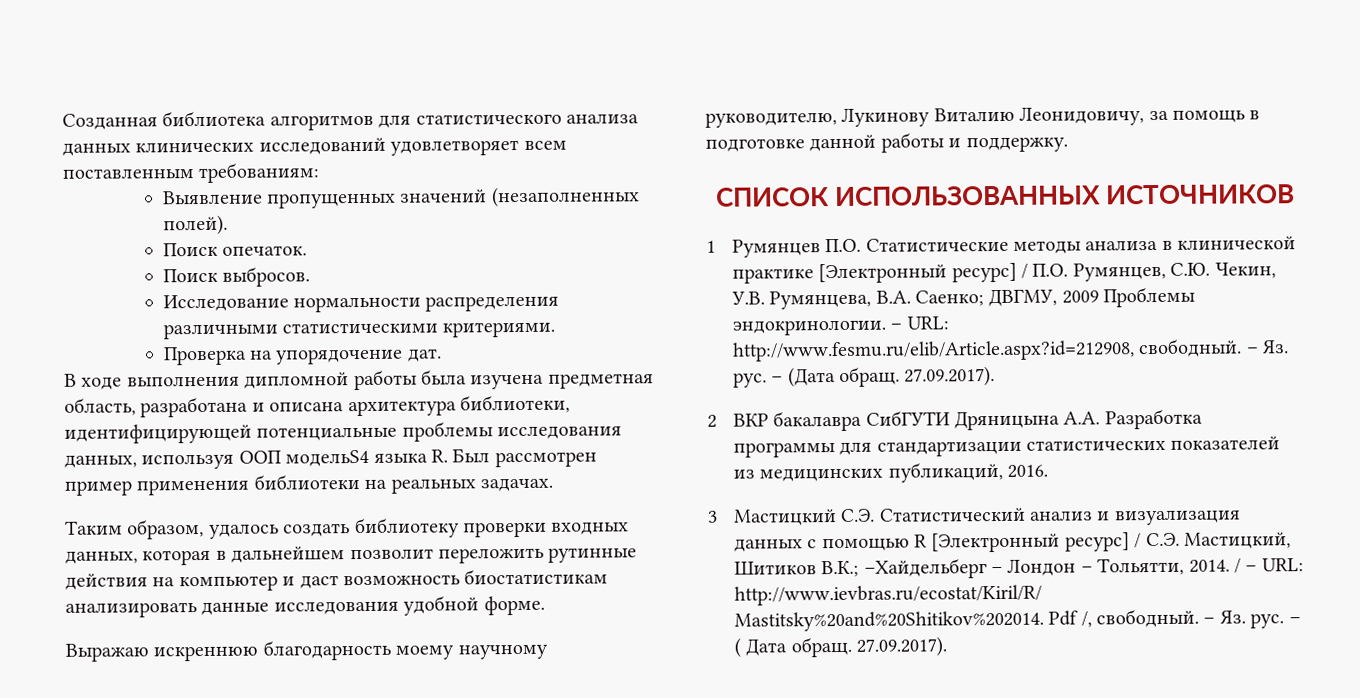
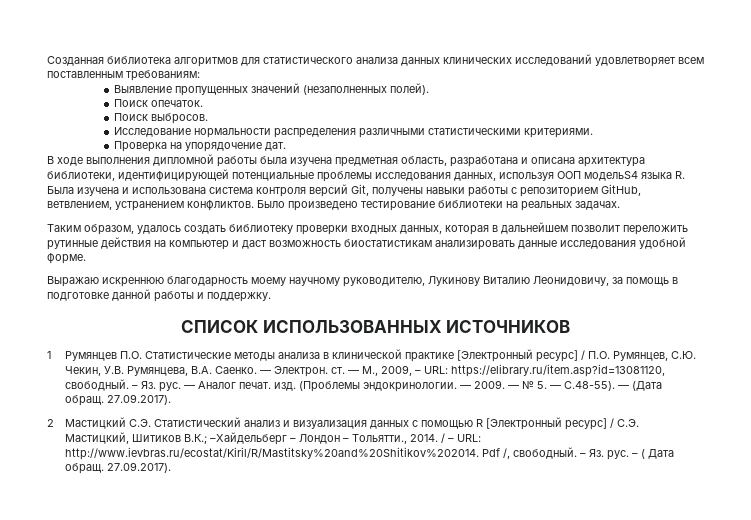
[452,448,597,468] [64,479,250,496] Был рассмотрен пример применения -> [47,184,641,197] [47,200,435,211] Была изучена и использована система контроля версий Git, получены навыки работы с репозиторием GitHub, ветвлением, устранением конфликтов. Было произведено тестирование
[915,286,1196,308] [731,316,949,336] [731,338,1290,362] [732,366,996,388] [707,408,1203,432] [732,436,1281,458] [732,461,1049,483] [708,510,718,523] Саенко; ДВГМУ, 2009 Проблемы эндокринологии. – URL: http://www.fesmu.ru/elib/Article.aspx?id=212908, свободный. – Яз. рус. – (Дата обращ. 27.09.2017). // 2 ВКР бакалавра СибГУТИ Дряницына А.А. Разработка программы для стандартизации статистических показателей из медицинских публикаций, 2016. // 3 -> [215,364,666,377] [65,379,663,392] [65,394,172,406] [47,419,54,427] Саенко. — Электрон. ст. — М., 2009, – URL: https://elibrary.ru/item.asp?id=13081120, свободный. – Яз. рус. — Аналог печат. изд. (Проблемы эндокринологии. — 2009. — № 5. — С.48-55). — (Дата обращ. 27.09.2017). // 2
[1097,557,1185,576] Тольятти, -> [352,434,408,444] Тольятти.,

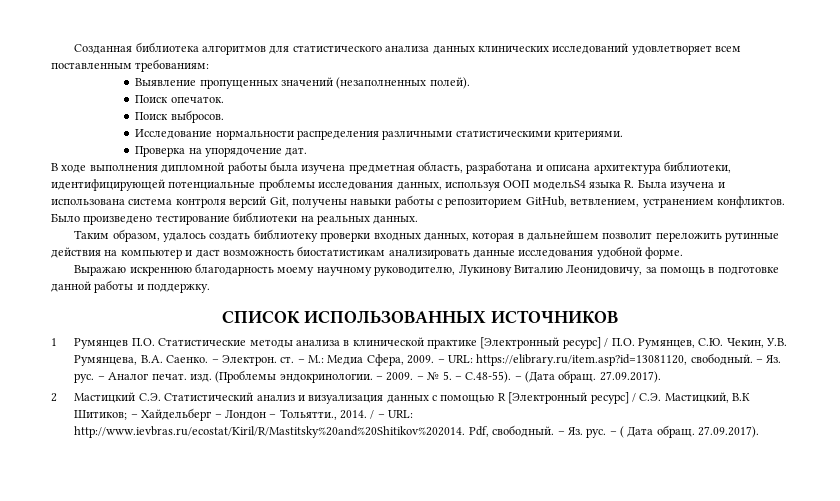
[575,201,620,210] задачах. -> [373,216,419,224] данных.
[260,370,272,374] — -> [211,359,219,363] –
[348,365,413,376] — М., 2009, -> [297,354,435,366] – М.: Медиа Сфера, 2009.
[184,385,196,389] — -> [97,376,105,380] –
[460,380,630,391] — 2009. — № 5. — С.48-55). — -> [376,371,522,383] – 2009. – № 5. – С.48-55). –
[132,432,288,445] Шитиков В.К.; –Хайдельберг -> [732,393,751,401] [74,408,212,421] В.К Шитиков; – Хайдельберг
[482,448,511,459] Pdf /, -> [468,426,489,437] Pdf,

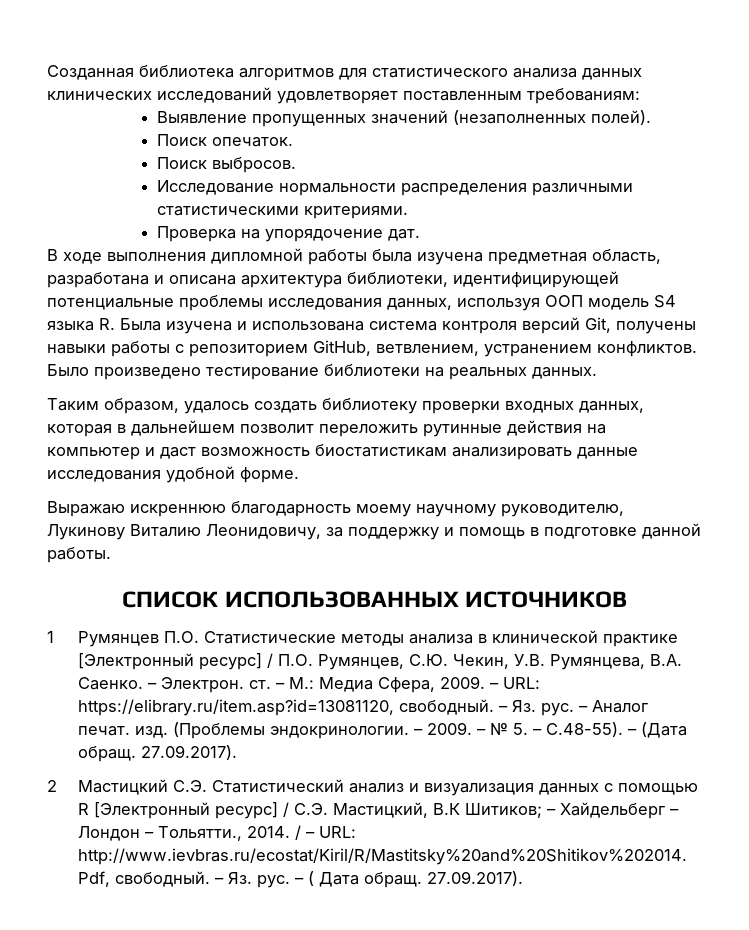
[715,46,742,52] всем -> (398, 97) none
[532,180,586,190] модельS4 -> [588,295,676,310] модель S4
(657, 270) none -> [348,527,454,540] поддержку и
[94,280,211,293] работы и поддержку. -> [47,547,111,563] работы.

